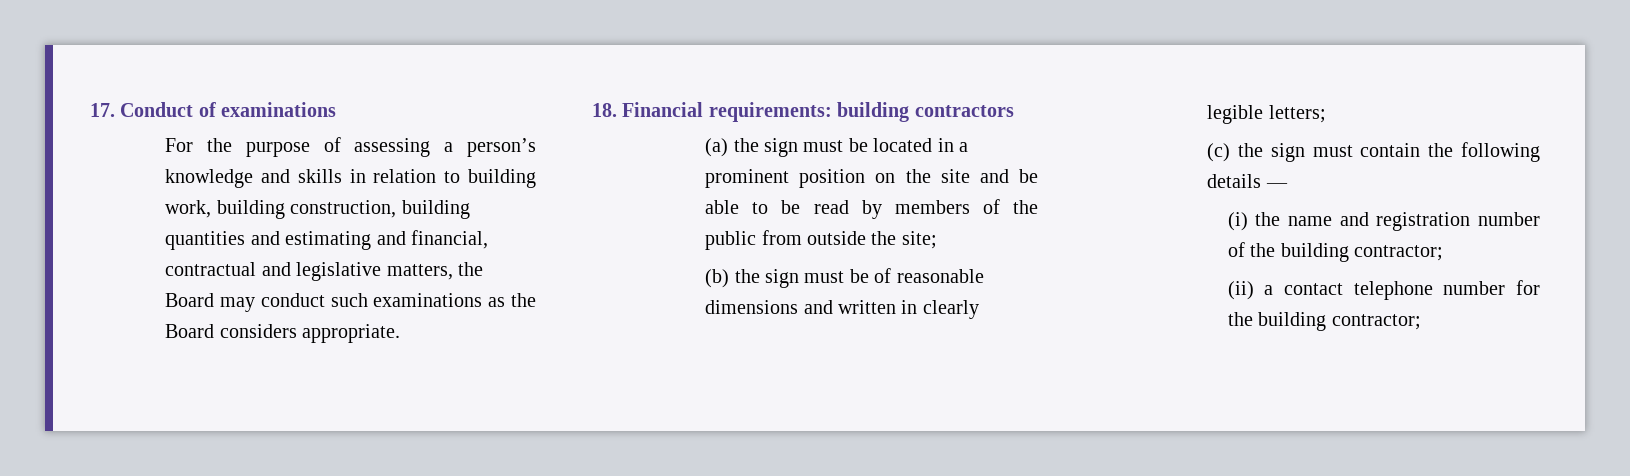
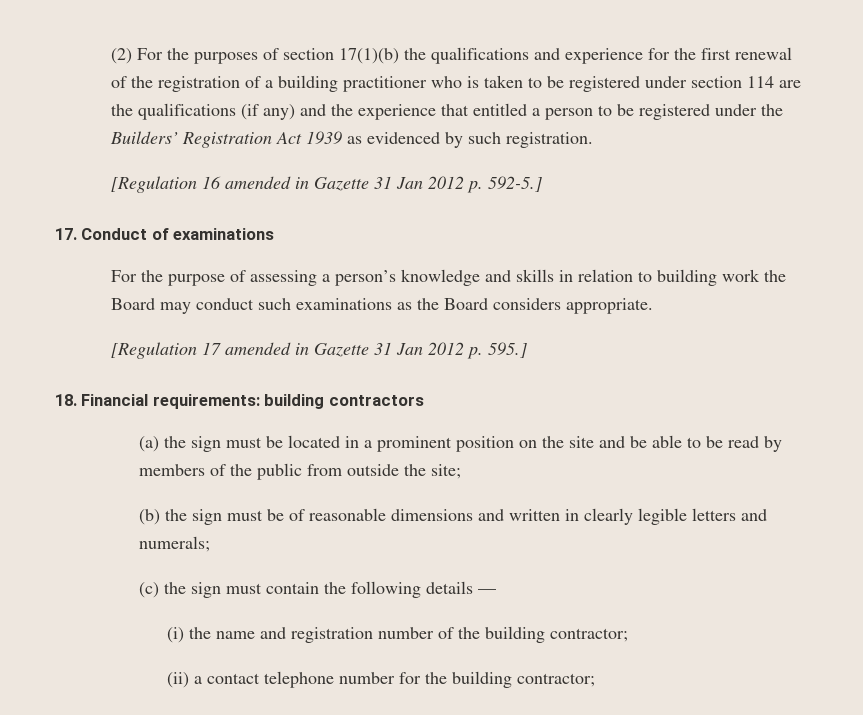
(90, 110) none -> [110,47,792,64] [110,75,801,92] [110,103,783,120] [109,131,593,148] [110,176,542,193] (2) For the purposes of section 17(1)(b) the qualifications and experience for the first renewal of the registration of a building practitioner who is taken to be registered under section 114 are the qualifications (if any) and the experience that entitled a person to be registered under the Builders’ Registration Act 1939 as evidenced by such registration. // [Regulation 16 amended in Gazette 31 Jan 2012 p. 592-5.] //
[165,200,470,219] [165,230,489,250] [165,262,453,281] work, building construction, building quantities and estimating and financial, contractual and legislative matters, -> [721,269,760,282] work
(401, 333) none -> [110,342,527,359] // [Regulation 17 amended in Gazette 31 Jan 2012 p. 595.]
[1268,105,1326,123] letters; -> [691,508,767,521] [138,536,210,552] letters and numerals;

